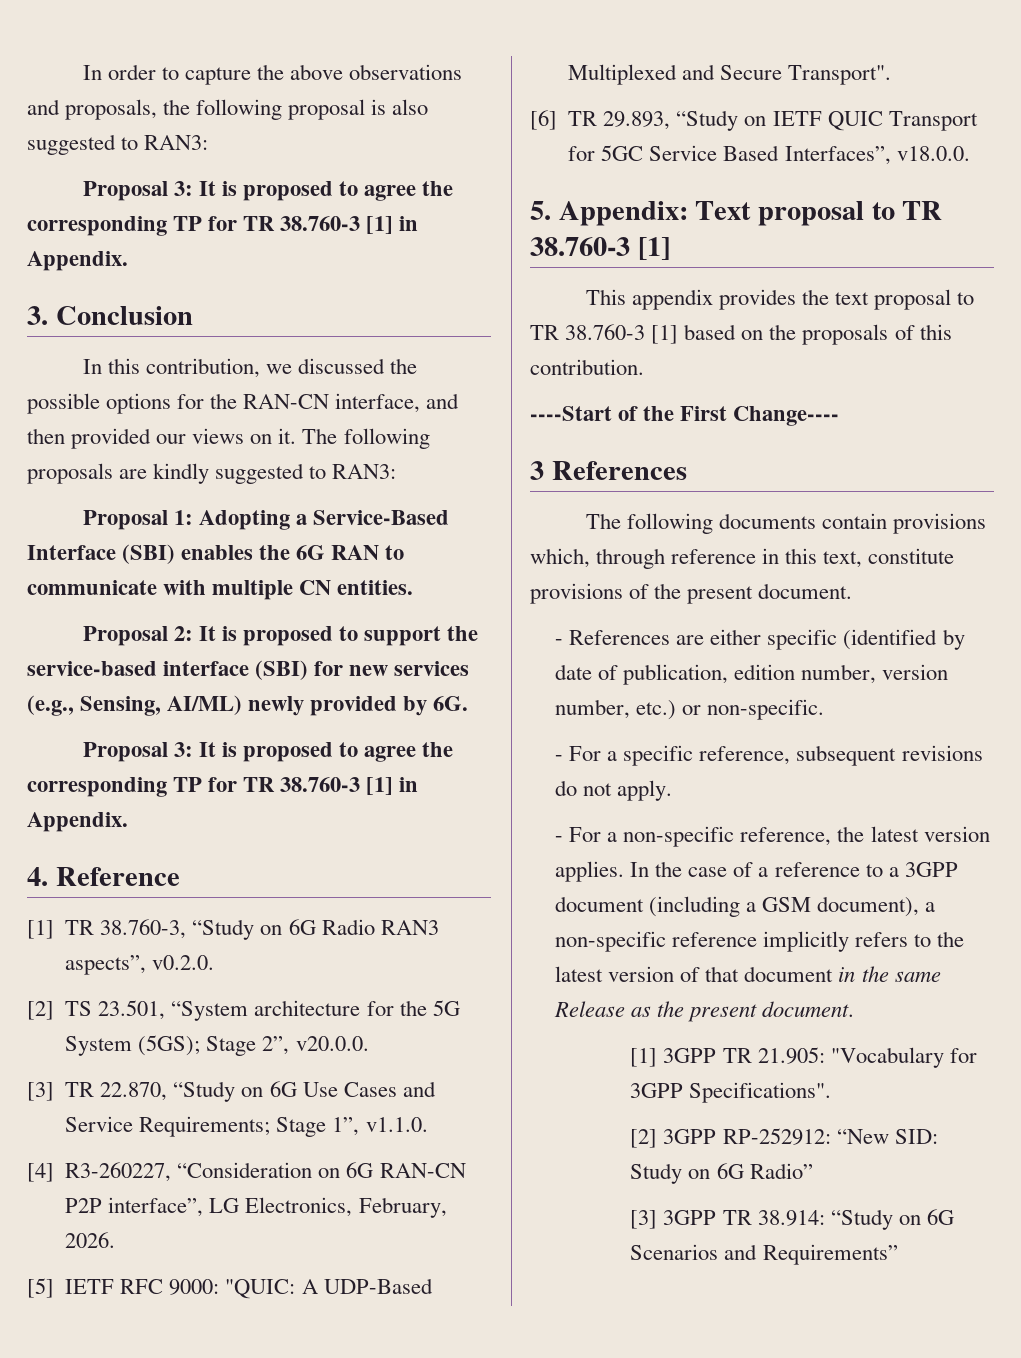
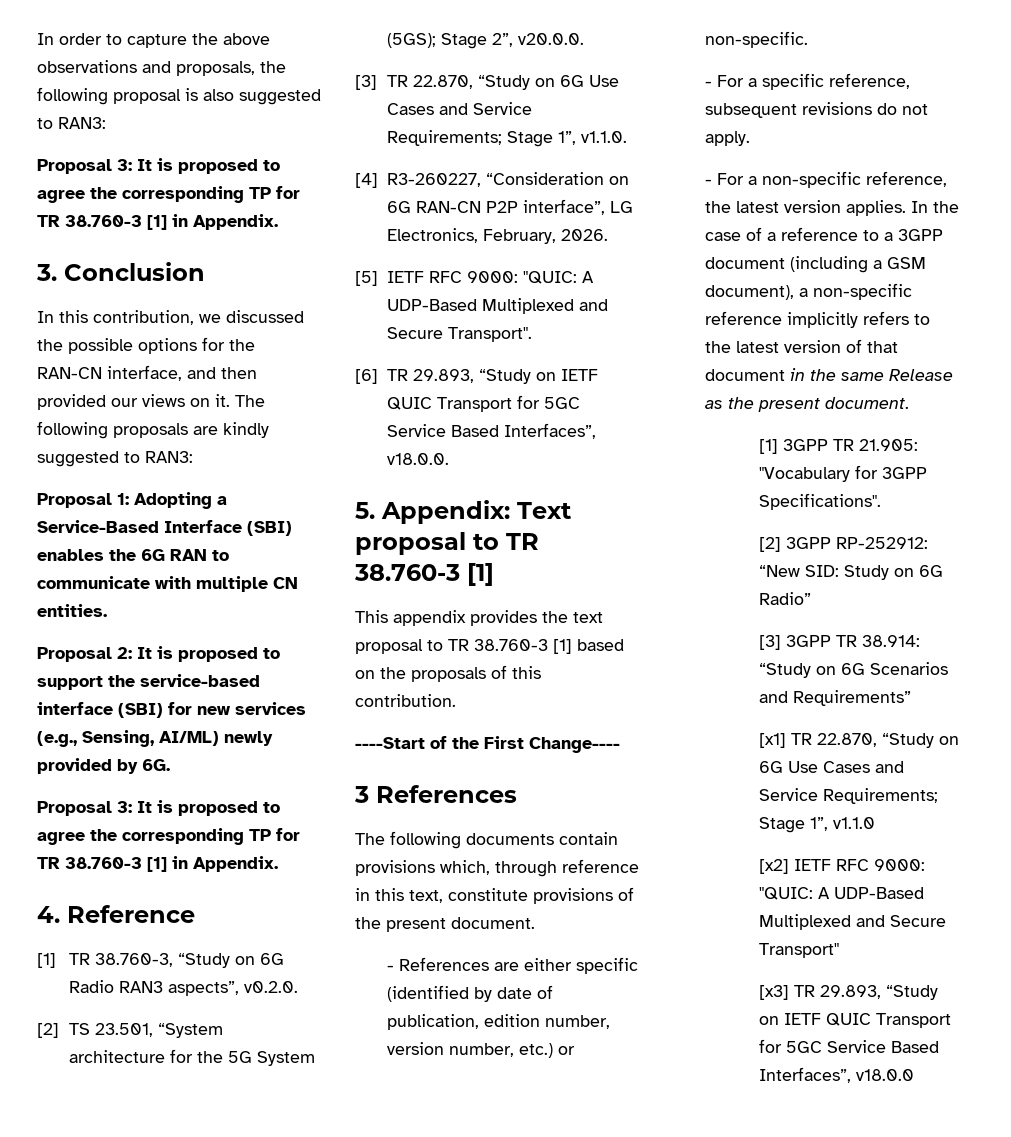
(898, 1254) none -> [758,733,959,748] [758,761,904,773] [758,788,938,804] [758,817,875,833] [758,859,925,874] [758,887,924,900] [758,914,946,930] [758,943,839,958] [758,985,938,1000] [758,1013,951,1028] [758,1039,939,1053] [758,1067,914,1083] // [x1] TR 22.870, “Study on 6G Use Cases and Service Requirements; Stage 1”, v1.1.0 // [x2] IETF RFC 9000: "QUIC: A UDP-Based Multiplexed and Secure Transport" // [x3] TR 29.893, “Study on IETF QUIC Transport for 5GC Service Based Interfaces”, v18.0.0

